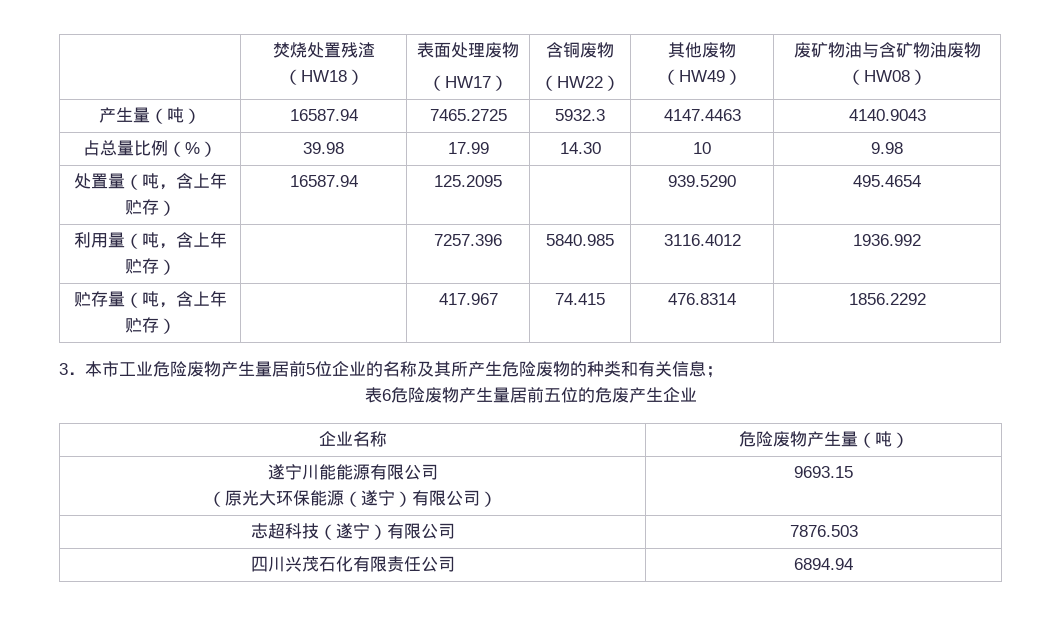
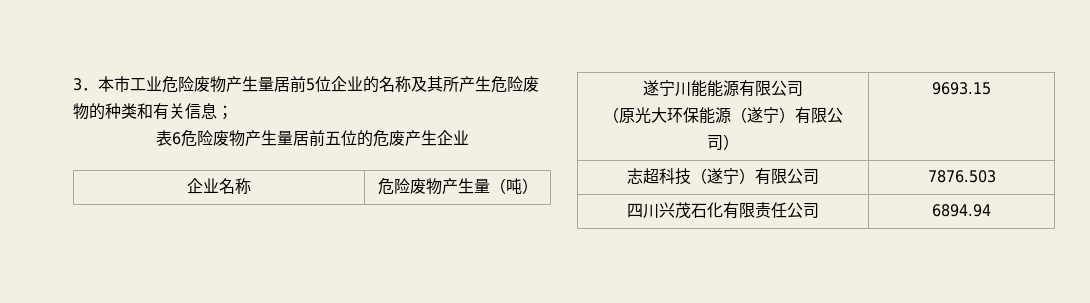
[272,42,375,58] [283,69,364,85] [417,42,519,58] [428,75,508,91] [546,42,614,58] [540,75,620,91] [668,42,736,58] [662,69,742,85] [793,42,981,58] [847,69,927,85] [99,107,201,124] [289,109,358,121] [429,109,507,121] [555,109,605,121] [663,109,741,121] [848,109,926,121] [83,140,218,157] [303,142,344,154] [447,142,489,154] [559,142,601,154] [693,142,711,154] [871,142,903,154] [73,172,227,190] [124,199,176,216] [289,175,358,187] [434,175,502,187] [668,175,736,187] [853,175,921,187] [73,231,227,249] [124,258,176,275] [434,234,502,246] [546,234,614,246] [663,234,741,246] [853,234,921,246] [73,290,227,308] [124,317,176,334] [438,293,498,305] [555,293,605,305] [668,293,736,305] [848,293,926,305] | 焚烧处置残渣（HW18） | 表面处理废物 // （HW17） | 含铜废物 // （HW22） | 其他废物（HW49） | 废矿物油与含矿物油废物（HW08） // 产生量（吨） | 16587.94 | 7465.2725 | 5932.3 | 4147.4463 | 4140.9043 // 占总量比例（%） | 39.98 | 17.99 | 14.30 | 10 | 9.98 // 处置量（吨，含上年贮存） | 16587.94 | 125.2095 | | 939.5290 | 495.4654 // 利用量（吨，含上年贮存） | | 7257.396 | 5840.985 | 3116.4012 | 1936.992 // 贮存量（吨，含上年贮存） | | 417.967 | 74.415 | 476.8314 | 1856.2292 // -> (73, 84) none

